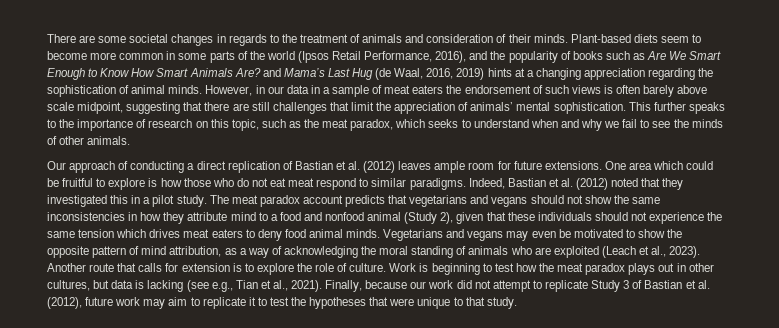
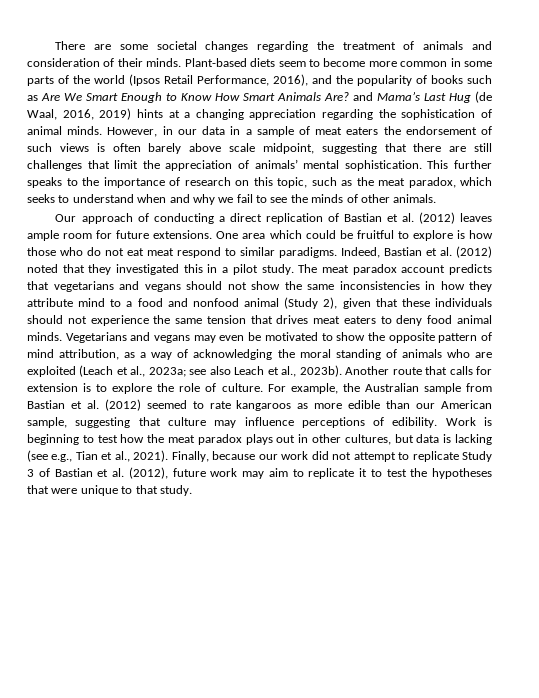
[216,34,279,46] in regards to -> [257,41,309,52] regarding
[116,229,147,238] which -> [250,315,273,324] that
[669,246,701,258] 2023). -> [148,365,342,377] 2023a; see also Leach et al., 2023b).
(387, 267) none -> [267,383,493,394] [27,399,492,411] [27,417,438,428] For example, the Australian sample from Bastian et al. (2012) seemed to rate kangaroos as more edible than our American sample, suggesting that culture may influence perceptions of edibility.

